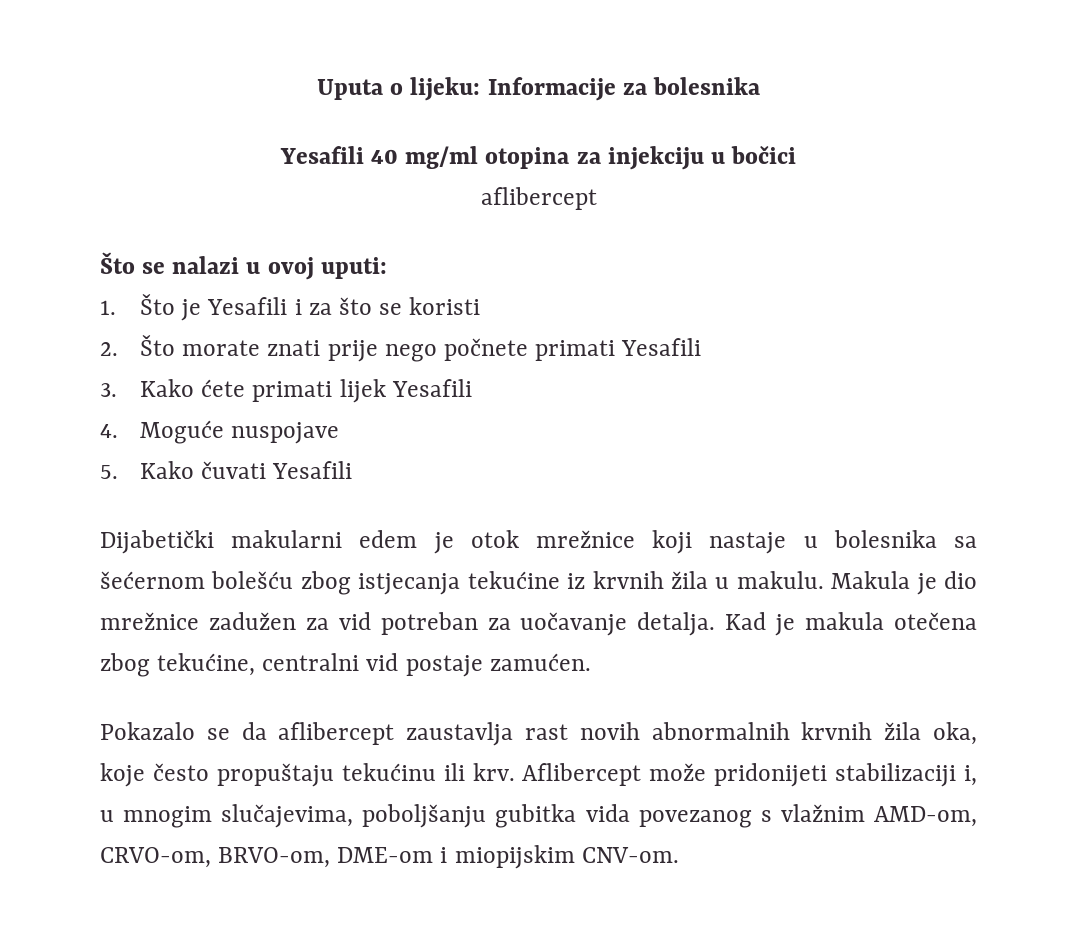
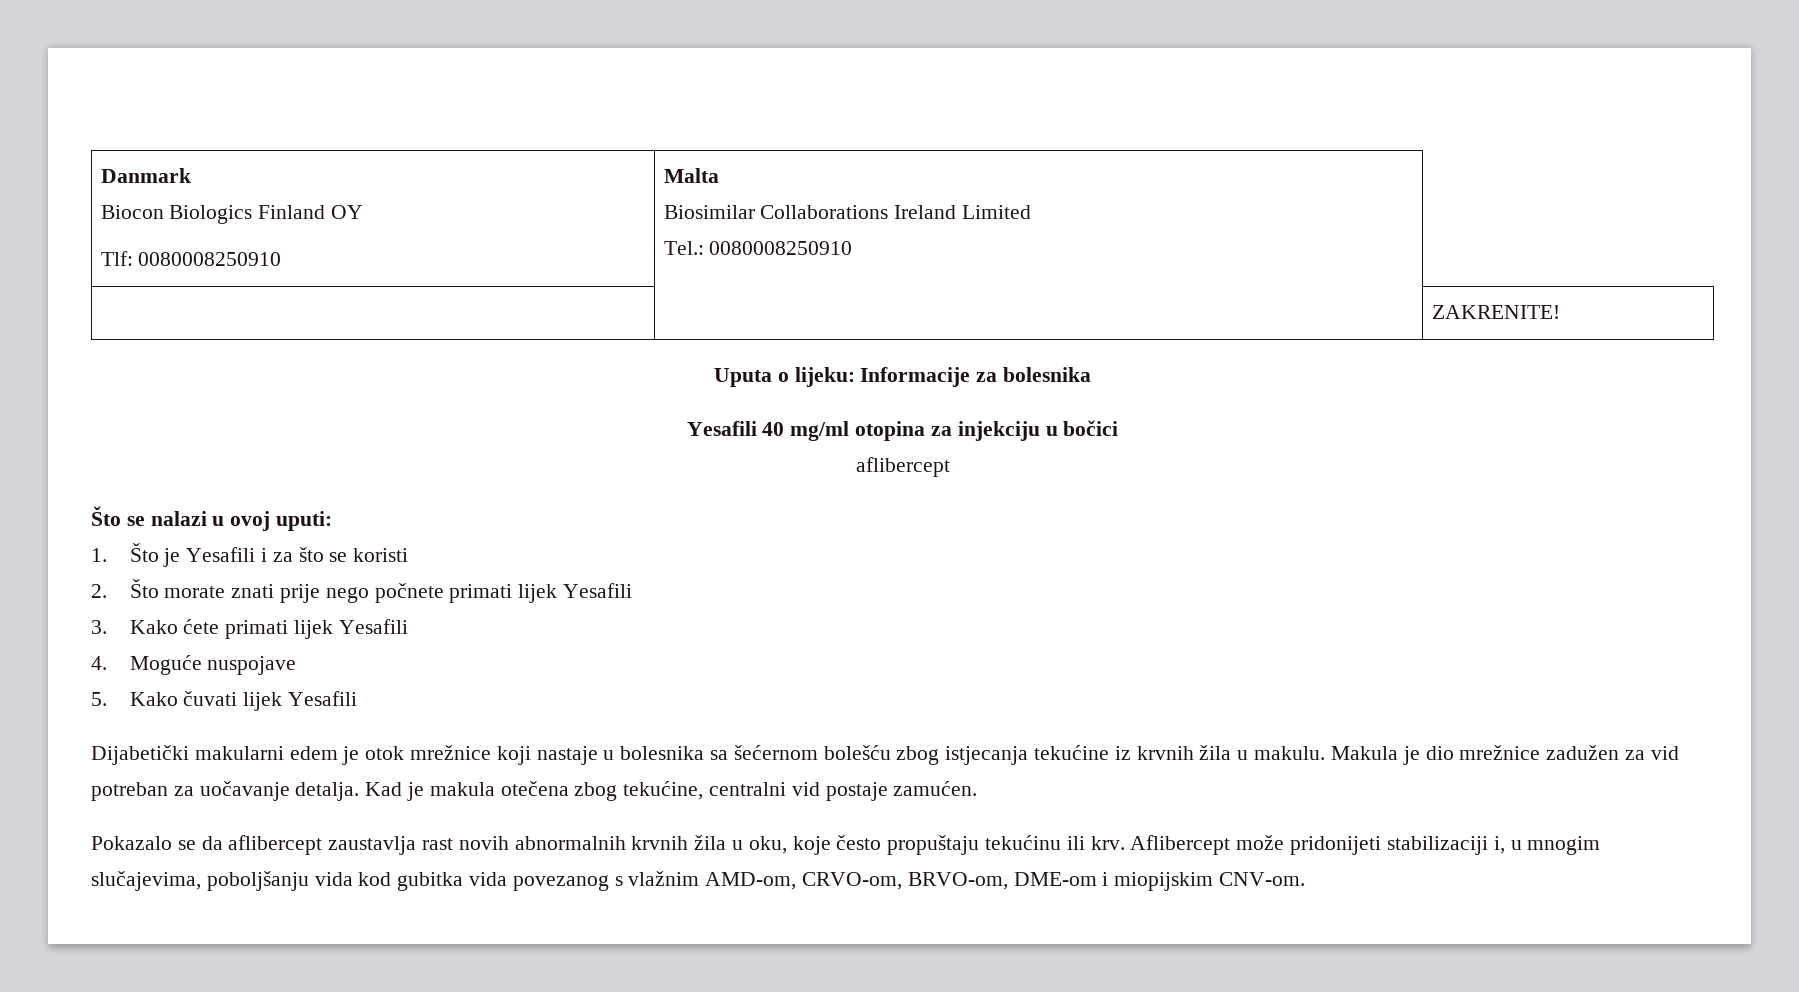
(317, 89) none -> [100,168,191,183] [100,205,364,224] [100,251,282,266] [663,168,719,183] [663,205,1032,219] [663,241,853,255] [1431,305,1560,319] Danmark // Biocon Biologics Finland OY // Tlf: 0080008250910 | Malta // Biosimilar Collaborations Ireland Limited // Tel.: 0080008250910 // | | ZAKRENITE! //
(616, 350) none -> [518,584,558,603] lijek
(267, 470) none -> [243,692,283,711] lijek
[932,722,977,745] oka, -> [732,836,787,854] u oku,
(487, 816) none -> [314,872,392,886] vida kod

